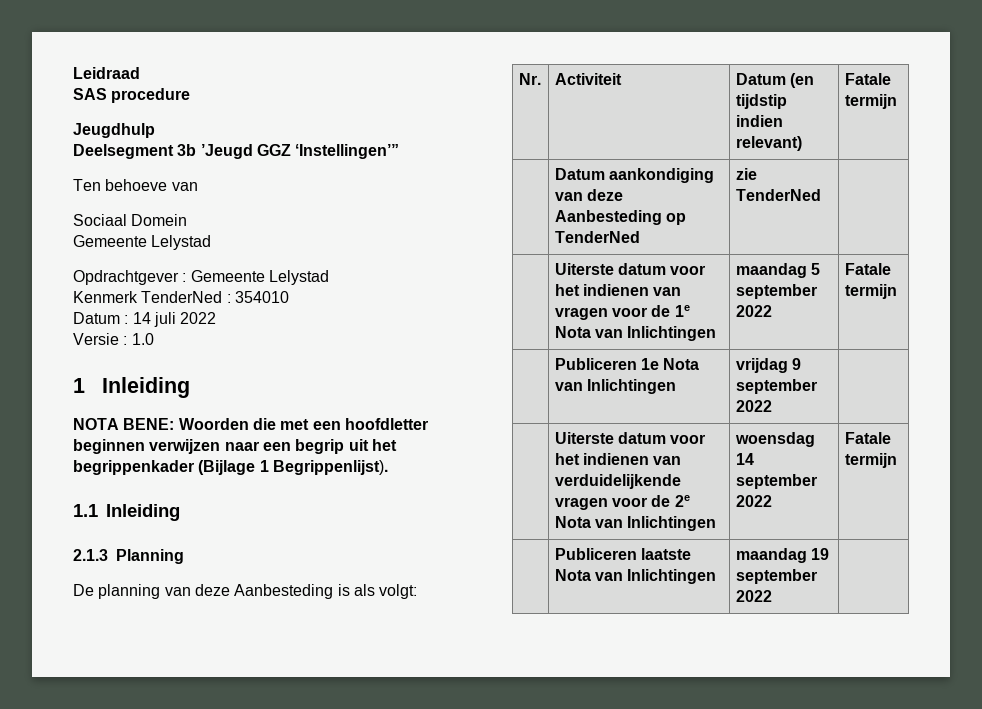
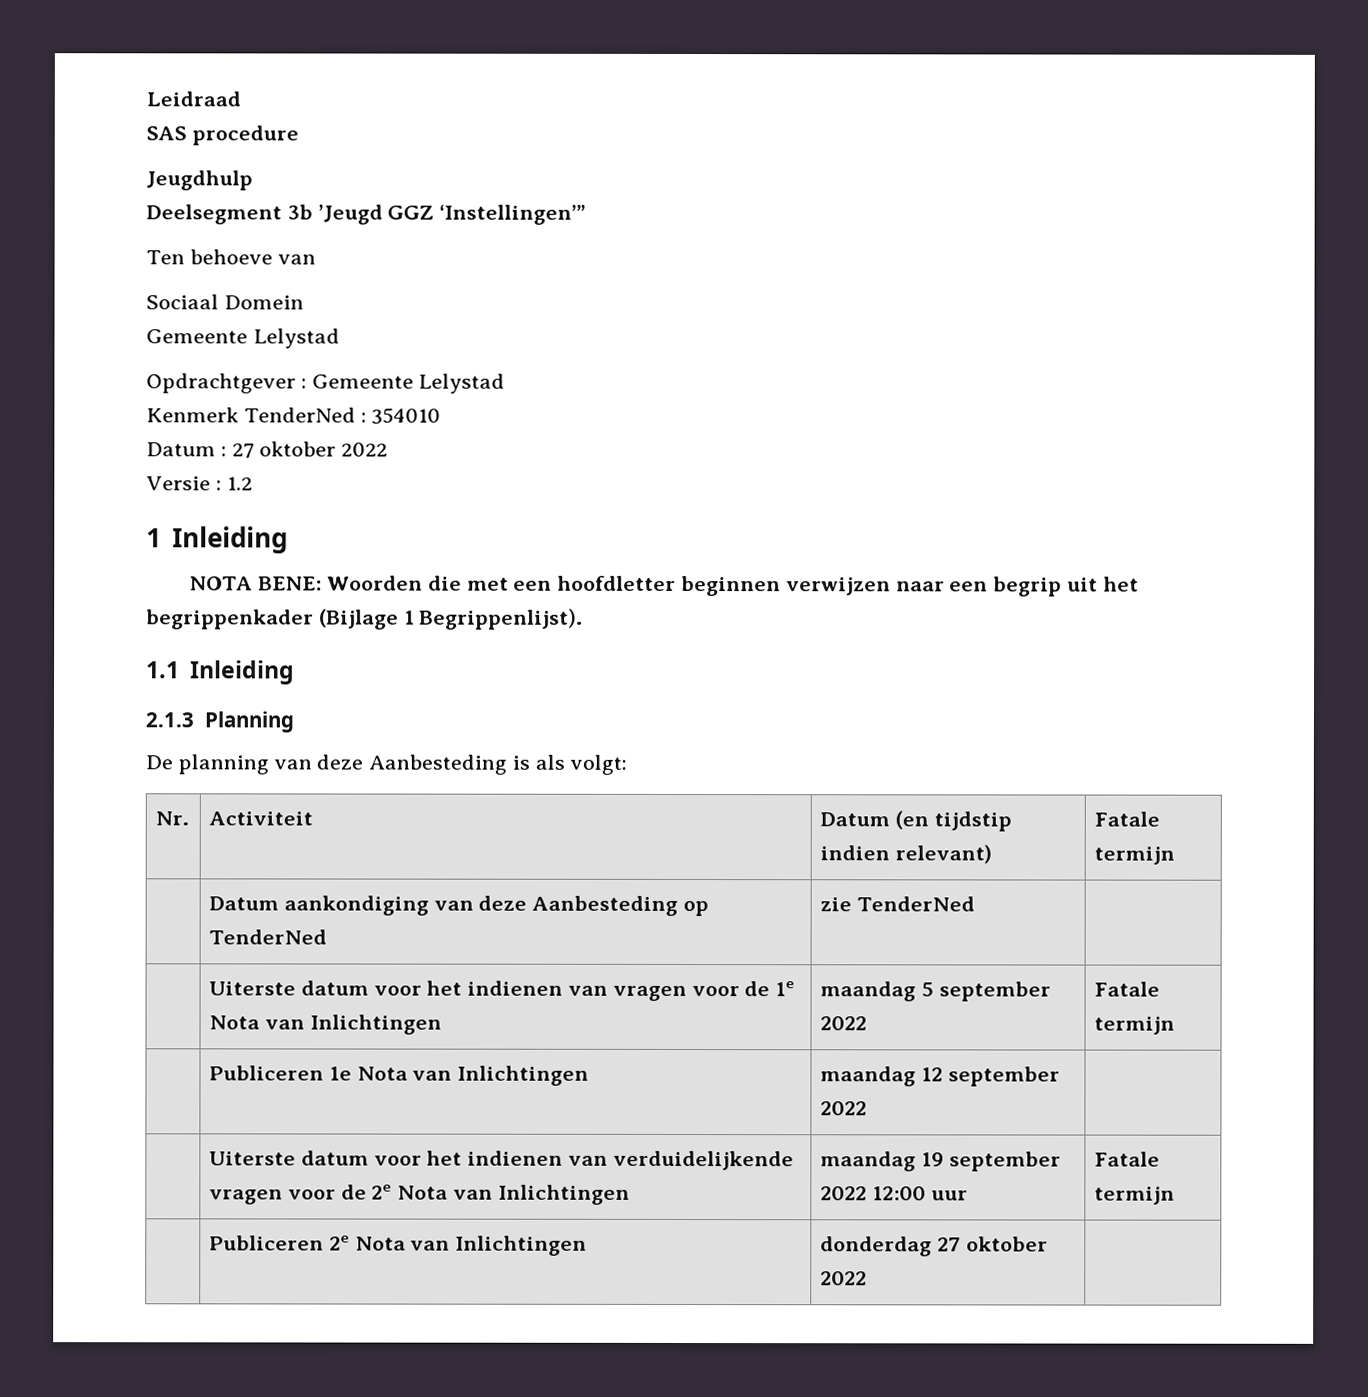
[132,312,176,327] 14 juli -> [231,441,337,459] 27 oktober
[131,333,154,345] 1.0 -> [226,476,253,491] 1.2
[735,358,801,373] vrijdag 9 -> [820,1066,943,1087] maandag 12
[734,432,815,447] [735,453,754,465] [735,474,817,489] [735,495,772,507] [844,432,891,444] [844,453,897,468] [554,548,691,560] [554,569,717,584] [735,548,829,563] [735,569,817,584] woensdag 14 september 2022 | Fatale termijn // | Publiceren laatste Nota van Inlichtingen | maandag 19 september -> [820,1151,1061,1172] [820,1186,968,1201] [1094,1151,1161,1167] [1094,1186,1176,1205] [209,1235,588,1256] [820,1236,1048,1257] maandag 19 september 2022 12:00 uur | Fatale termijn // | Publiceren 2e Nota van Inlichtingen | donderdag 27 oktober

